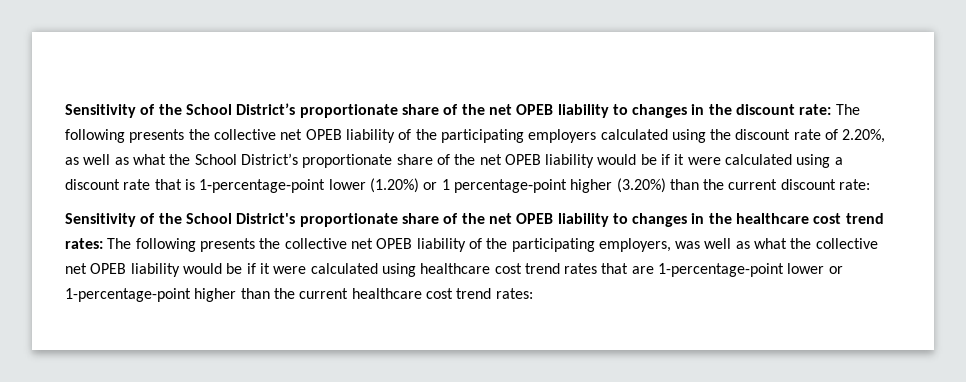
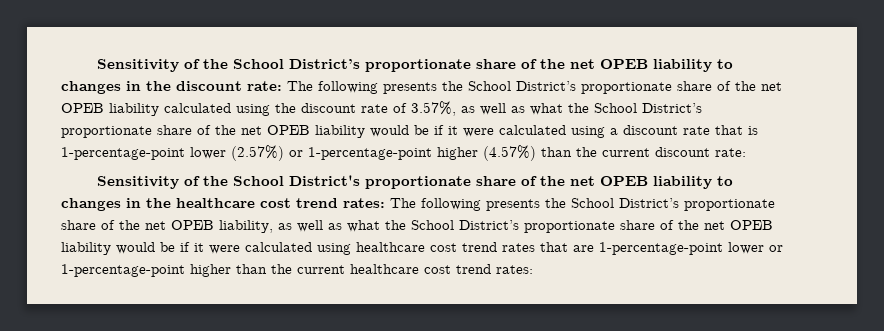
[213,129,597,143] collective net OPEB liability of the participating employers -> [468,81,782,94] [61,103,159,116] School District’s proportionate share of the net OPEB liability
[842,129,886,143] 2.20%, -> [411,101,456,116] 3.57%,
[369,178,666,193] (1.20%) or 1 percentage‐point higher (3.20%) -> [231,145,536,161] (2.57%) or 1-percentage‐point higher (4.57%)
[284,238,878,252] collective net OPEB liability of the participating employers, was well as what the collective -> [571,198,775,211] [61,220,699,233] School District’s proportionate share of the net OPEB liability, as well as what the School District’s proportionate share of the

